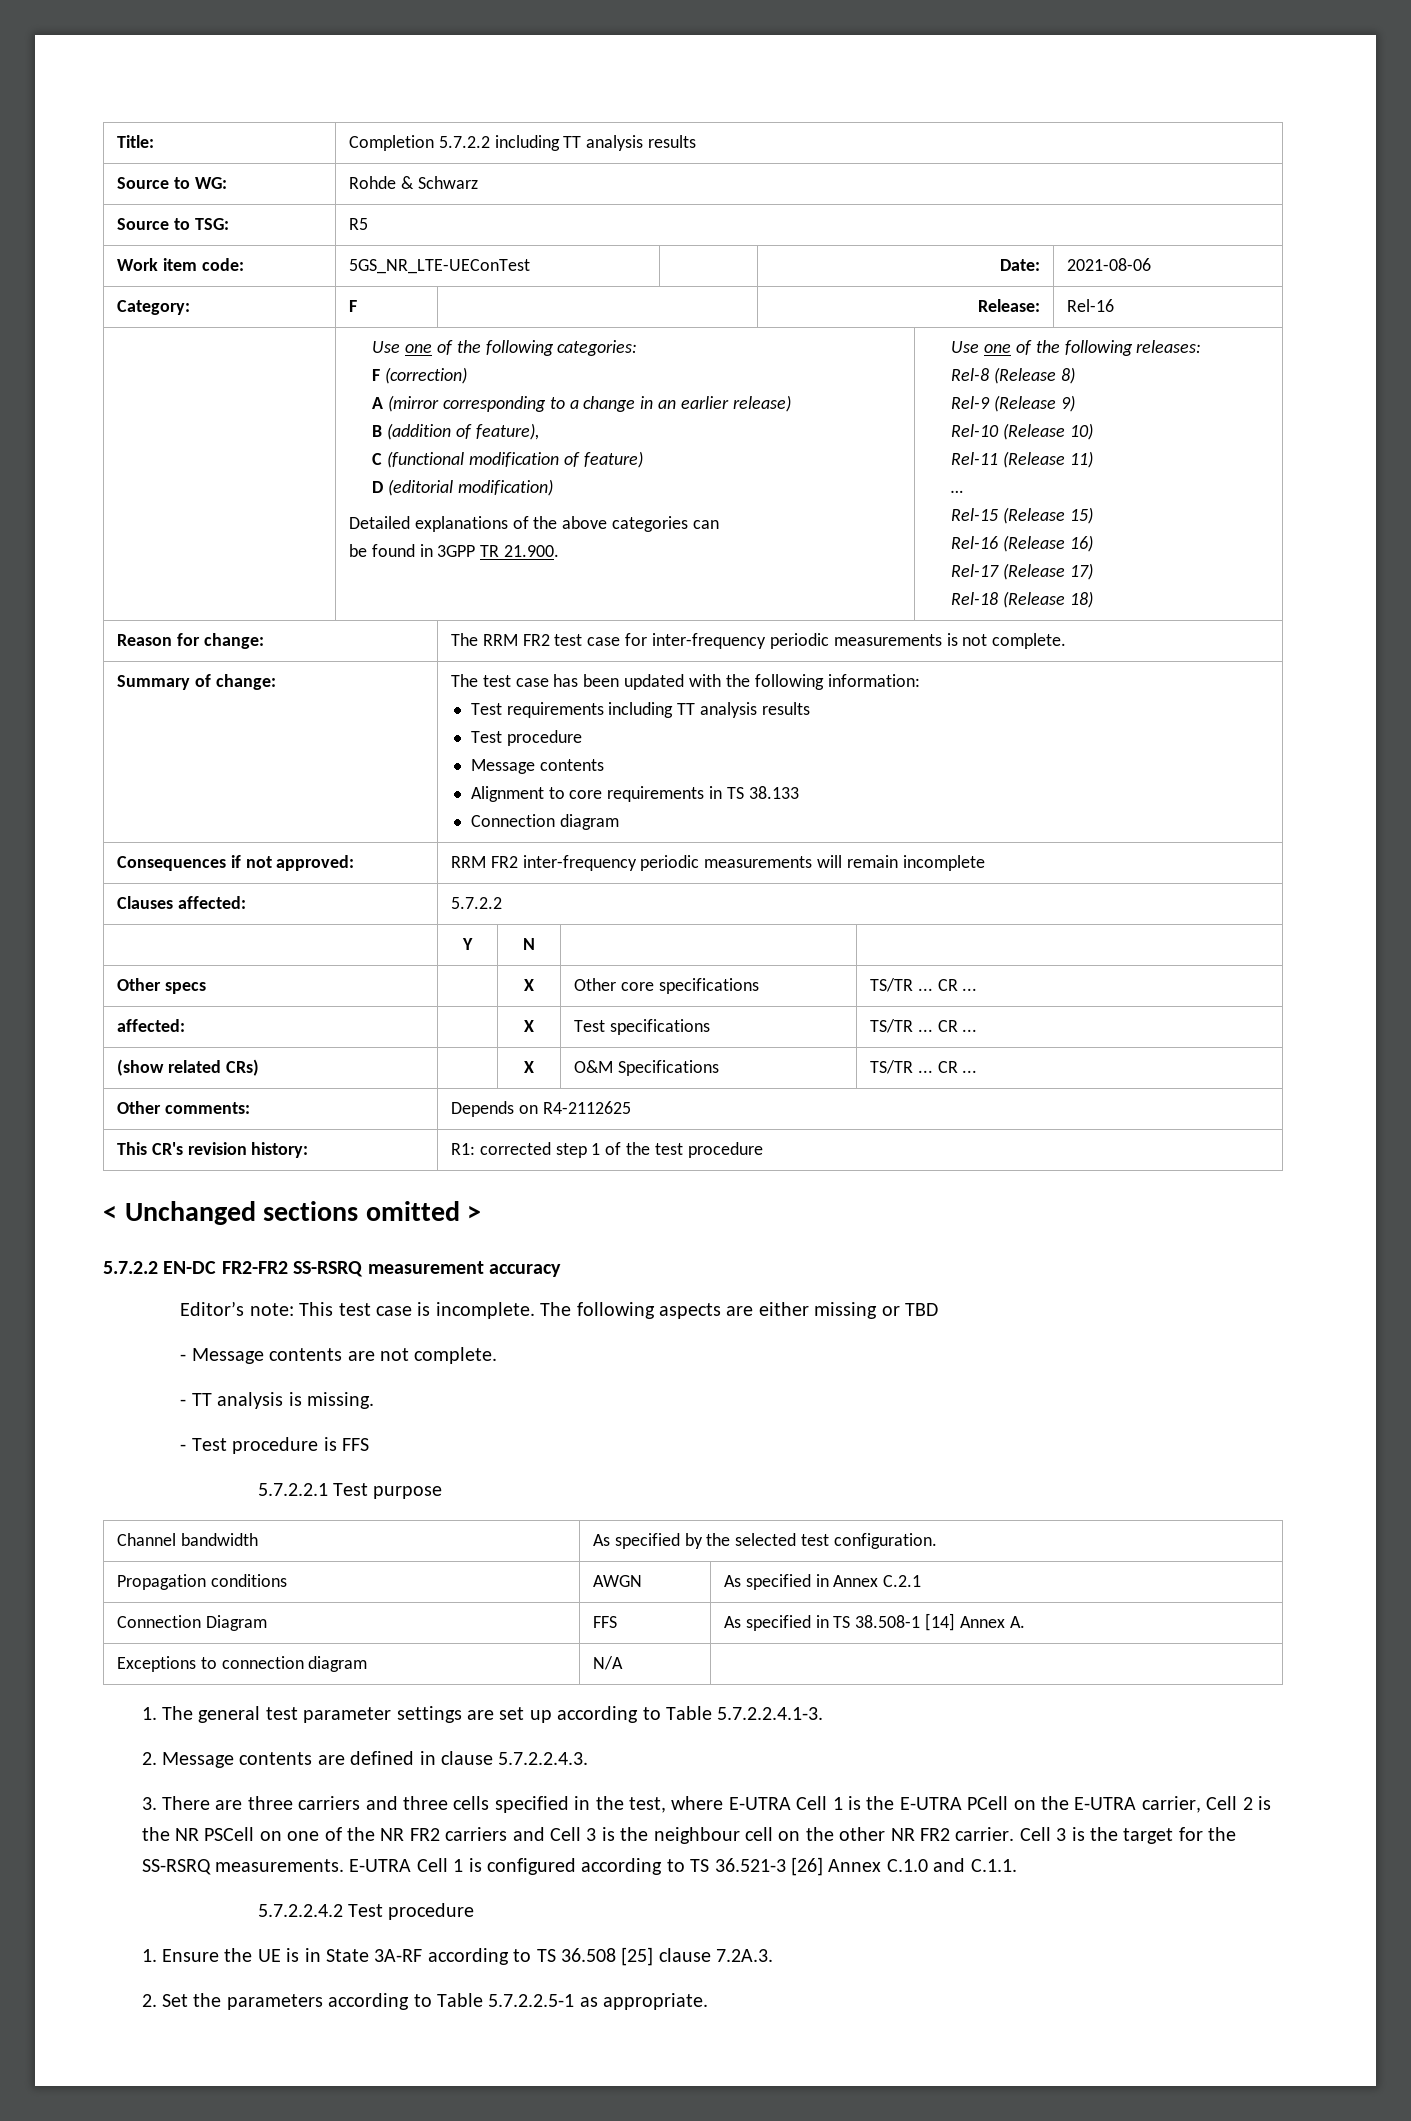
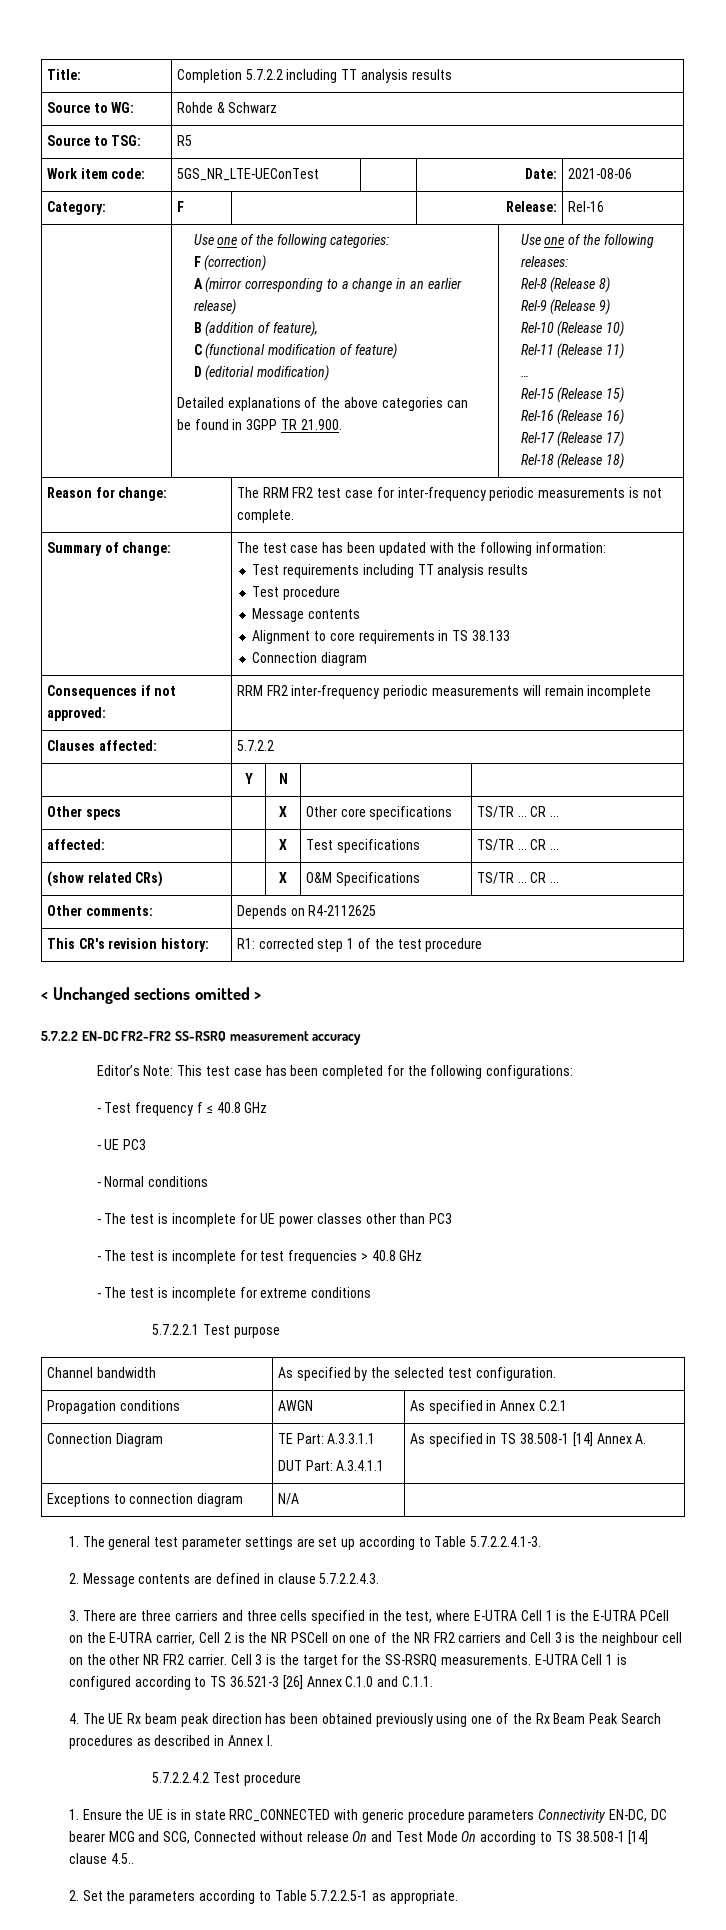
[249,1303,294,1316] note: -> [143,1065,174,1076] Note:
[417,1302,938,1319] [180,1347,498,1364] [180,1392,374,1409] [180,1437,369,1454] is incomplete. The following aspects are either missing or TBD // - Message contents are not complete. // - TT analysis is missing. // - Test procedure is FFS -> [265,1065,574,1079] [96,1102,268,1116] [96,1139,147,1150] [96,1176,209,1187] [96,1213,453,1227] [96,1250,423,1264] [96,1287,372,1301] has been completed for the following configurations: // - Test frequency f ≤ 40.8 GHz // - UE PC3 // - Normal conditions // - The test is incomplete for UE power classes other than PC3 // - The test is incomplete for test frequencies > 40.8 GHz // - The test is incomplete for extreme conditions
[592,1616,617,1628] FFS -> [277,1433,376,1444] [277,1460,385,1471] TE Part: A.3.3.1.1 // DUT Part: A.3.4.1.1
(1017, 1865) none -> [68,1713,661,1727] [68,1735,273,1749] // 4. The UE Rx beam peak direction has been obtained previously using one of the Rx Beam Peak Search procedures as described in Annex I.
[326,1947,774,1966] State 3A-RF according to TS 36.508 [25] clause 7.2A.3. -> [194,1809,667,1823] [68,1830,649,1845] [68,1853,134,1864] state RRC_CONNECTED with generic procedure parameters Connectivity EN-DC, DC bearer MCG and SCG, Connected without release On and Test Mode On according to TS 38.508-1 [14] clause 4.5..

